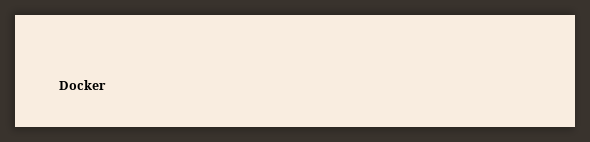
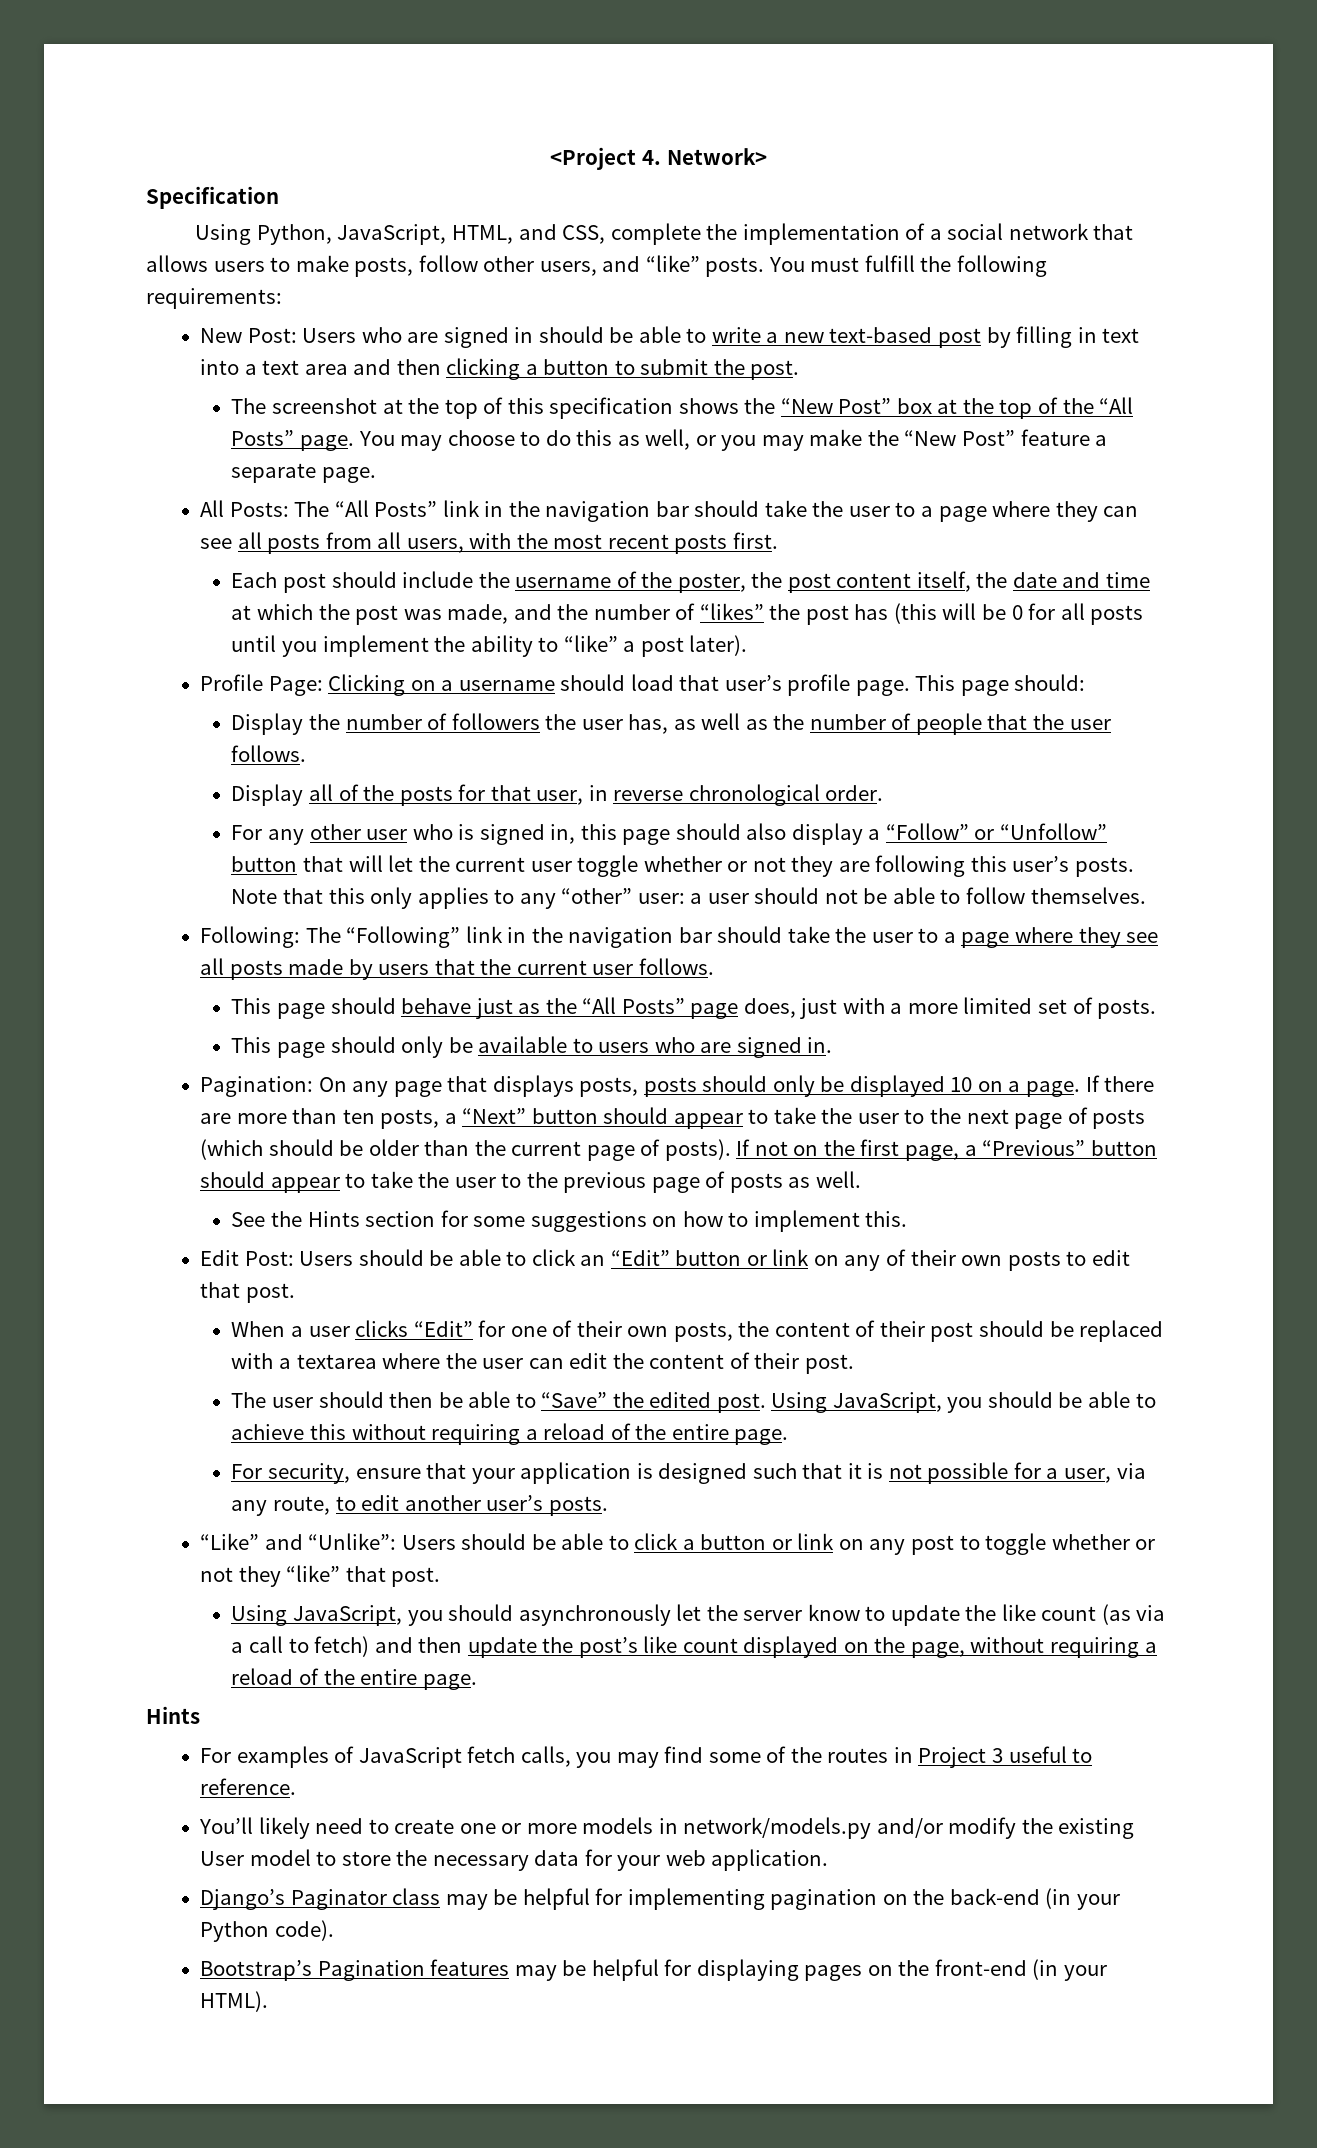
[59,80,106,90] Docker -> [550,147,767,170] [146,186,279,209] [195,223,1134,245] [146,255,1048,277] [146,288,282,309] [199,326,1140,348] [199,358,800,380] [231,397,1134,419] [231,429,1108,451] [231,463,376,483] [199,500,1139,522] [199,532,778,554] [231,571,1150,593] [231,603,1144,625] [231,635,748,657] [199,674,1086,696] [231,713,1111,735] [231,745,307,762] [231,784,884,806] [231,823,1107,845] [231,855,1134,877] [231,887,1146,909] [199,926,1159,948] [199,958,714,980] [231,997,1157,1019] [231,1036,833,1058] [199,1075,1155,1097] [199,1107,1146,1129] [199,1139,1157,1161] [199,1171,861,1193] [231,1210,908,1232] [199,1249,1130,1271] [199,1282,295,1303] [231,1320,1164,1342] [231,1352,854,1374] [231,1391,1156,1413] [231,1423,789,1445] [231,1462,1146,1484] [231,1495,608,1516] [199,1533,1156,1555] [199,1565,441,1587] [231,1604,1166,1626] [231,1636,1157,1658] [231,1668,477,1690] [146,1706,200,1724] [199,1746,1093,1768] [199,1778,296,1795] [198,1817,1135,1839] [199,1849,829,1871] [199,1888,1120,1910] [199,1920,334,1942] [199,1959,1107,1981] [199,1991,268,2012] <Project 4. Network> // Specification // Using Python, JavaScript, HTML, and CSS, complete the implementation of a social network that allows users to make posts, follow other users, and “like” posts. You must fulfill the following requirements: // New Post: Users who are signed in should be able to write a new text-based post by filling in text into a text area and then clicking a button to submit the post. // The screenshot at the top of this specification shows the “New Post” box at the top of the “All Posts” page. You may choose to do this as well, or you may make the “New Post” feature a separate page. // All Posts: The “All Posts” link in the navigation bar should take the user to a page where they can see all posts from all users, with the most recent posts first. // Each post should include the username of the poster, the post content itself, the date and time at which the post was made, and the number of “likes” the post has (this will be 0 for all posts until you implement the ability to “like” a post later). // Profile Page: Clicking on a username should load that user’s profile page. This page should: // Display the number of followers the user has, as well as the number of people that the user follows. // Display all of the posts for that user, in reverse chronological order. // For any other user who is signed in, this page should also display a “Follow” or “Unfollow” button that will let the current user toggle whether or not they are following this user’s posts. Note that this only applies to any “other” user: a user should not be able to follow themselves. // Following: The “Following” link in the navigation bar should take the user to a page where they see all posts made by users that the current user follows. // This page should behave just as the “All Posts” page does, just with a more limited set of posts. // This page should only be available to users who are signed in. // Pagination: On any page that displays posts, posts should only be displayed 10 on a page. If there are more than ten posts, a “Next” button should appear to take the user to the next page of posts (which should be older than the current page of posts). If not on the first page, a “Previous” button should appear to take the user to the previous page of posts as well. // See the Hints section for some suggestions on how to implement this. // Edit Post: Users should be able to click an “Edit” button or link on any of their own posts to edit that post. // When a user clicks “Edit” for one of their own posts, the content of their post should be replaced with a textarea where the user can edit the content of their post. // The user should then be able to “Save” the edited post. Using JavaScript, you should be able to achieve this without requiring a reload of the entire page. // For security, ensure that your application is designed such that it is not possible for a user, via any route, to edit another user’s posts. // “Like” and “Unlike”: Users should be able to click a button or link on any post to toggle whether or not they “like” that post. // Using JavaScript, you should asynchronously let the server know to update the like count (as via a call to fetch) and then update the post’s like count displayed on the page, without requiring a reload of the entire page. // Hints // For examples of JavaScript fetch calls, you may find some of the routes in Project 3 useful to reference. // You’ll likely need to create one or more models in network/models.py and/or modify the existing User model to store the necessary data for your web application. // Django’s Paginator class may be helpful for implementing pagination on the back-end (in your Python code). // Bootstrap’s Pagination features may be helpful for displaying pages on the front-end (in your HTML).

